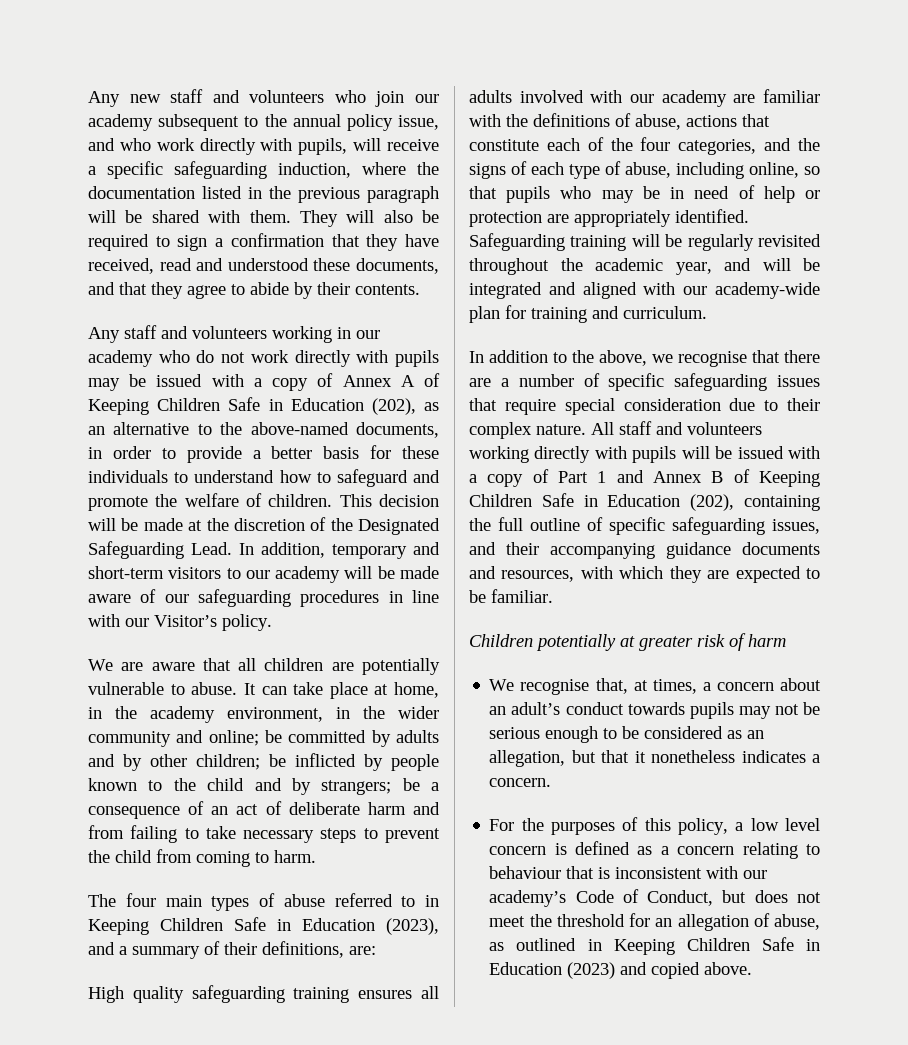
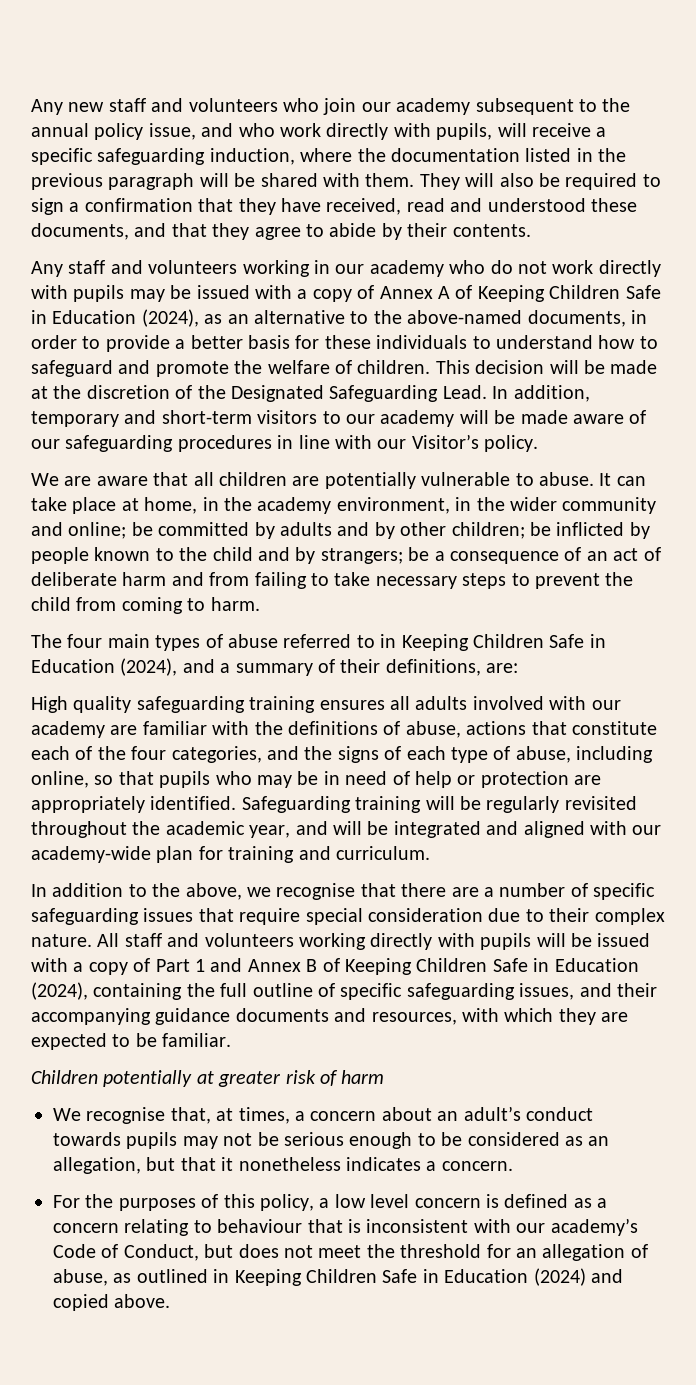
[371,398,416,415] (202), -> [141,309,199,327] (2024),
[386,918,439,935] (2023), -> [120,658,178,676] (2024),
[690,494,735,511] (202), -> [31,982,88,1000] (2024),
[567,962,616,979] (2023) -> [533,1268,586,1286] (2024)

